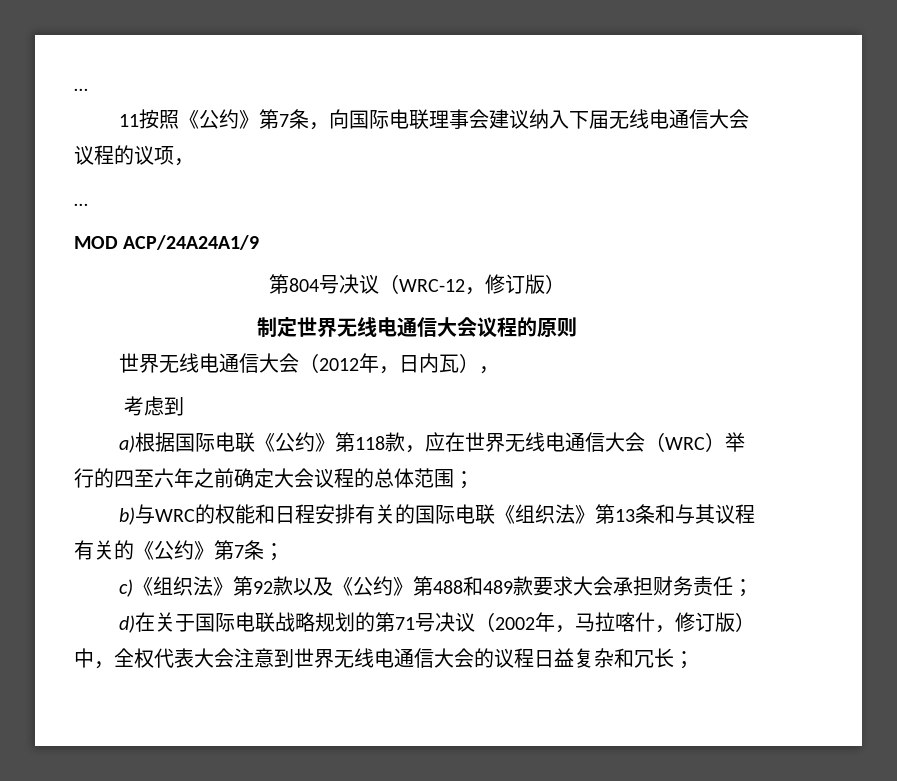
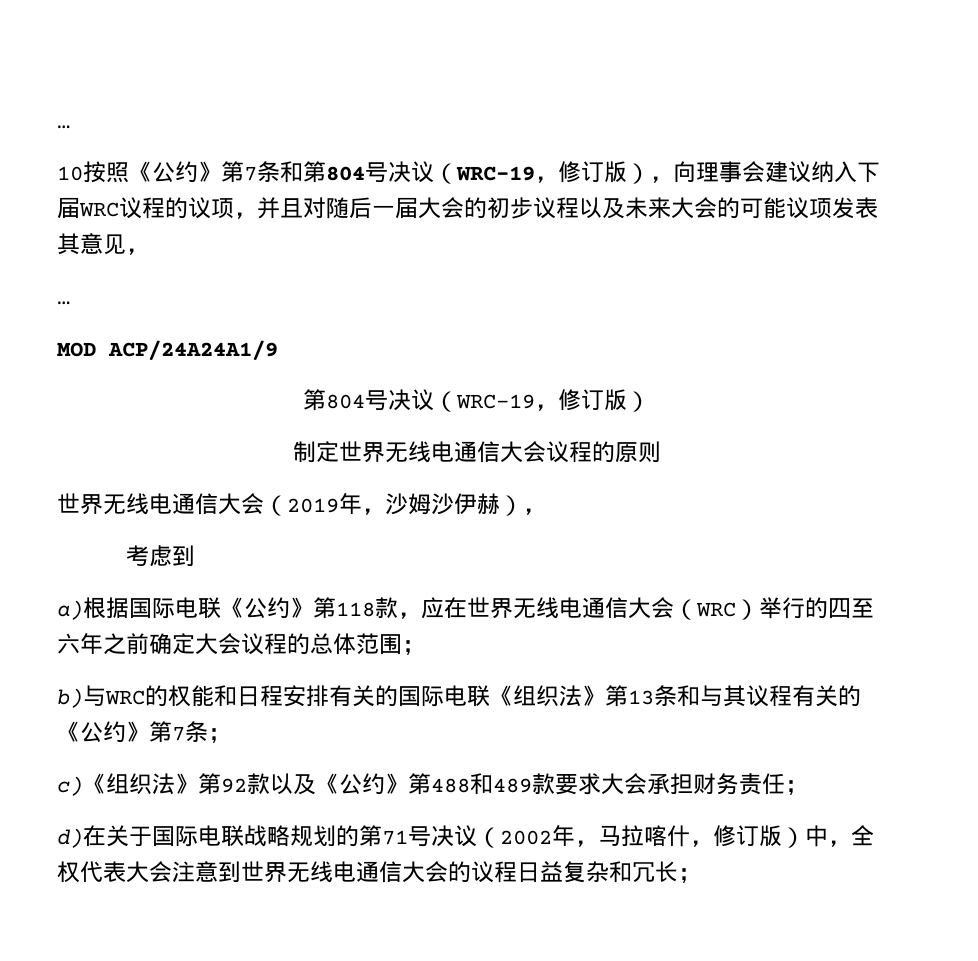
[74,88,88,91] [118,114,139,127] … // 11 -> [57,125,70,129] [57,166,83,181] … // 10
[308,109,429,130] ，向国际电联 -> [280,161,696,184] 和第804号决议（WRC-19，修订版），向
[608,109,749,129] 无线电通信大会 -> [79,202,119,217] WRC
(194, 162) none -> [257,197,878,219] [57,233,149,255] 并且对随后一届大会的初步议程以及未来大会的可能议项发表其意见，
[399,279,465,292] WRC-12 -> [456,394,535,409] WRC-19
[318,353,459,374] 2012年，日内瓦 -> [287,493,500,515] 2019年，沙姆沙伊赫

